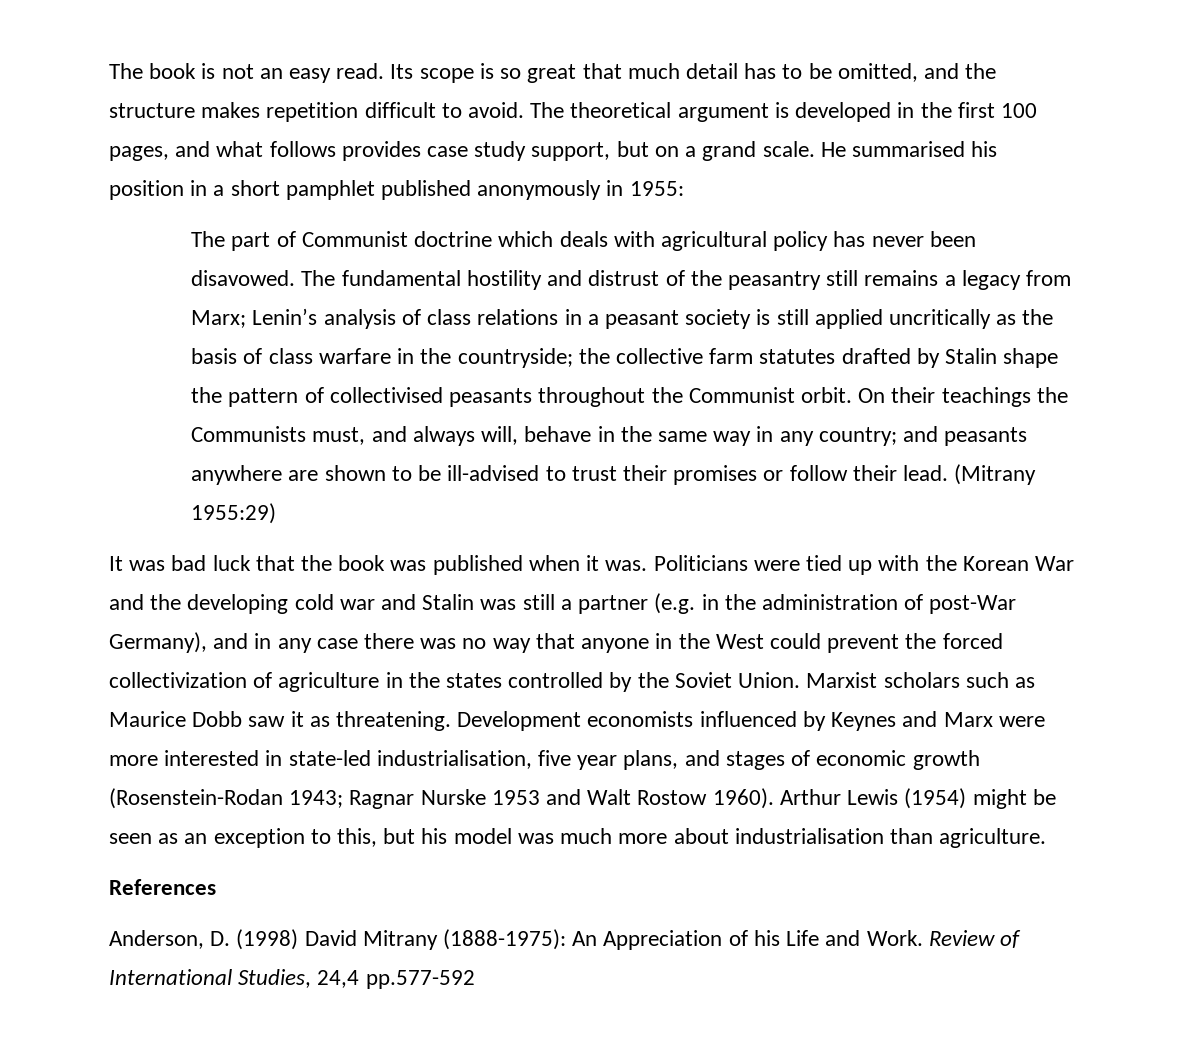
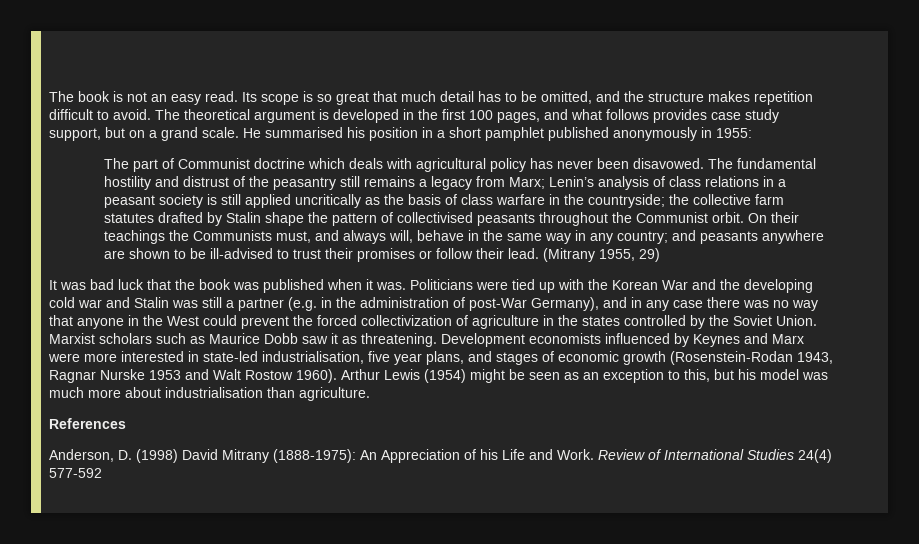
[191,503,277,524] 1955:29) -> [598,248,660,262] 1955, 29)
[289,790,344,808] 1943; -> [797,352,833,364] 1943,
[238,969,475,989] Studies, 24,4 pp.577-592 -> [747,449,832,463] [49,468,102,478] Studies 24(4) 577-592

